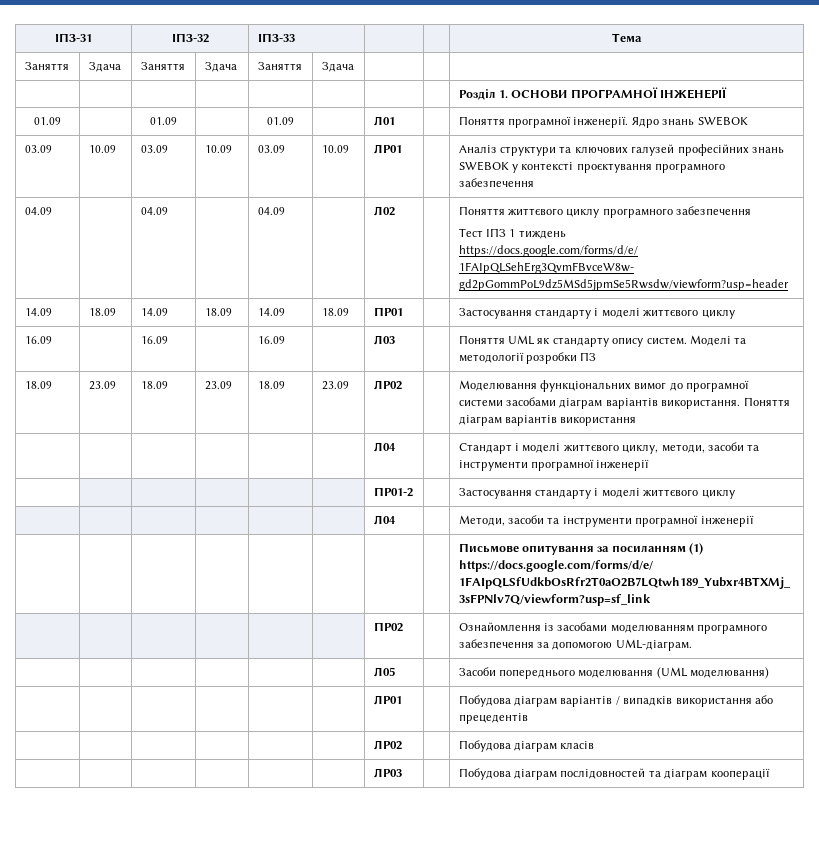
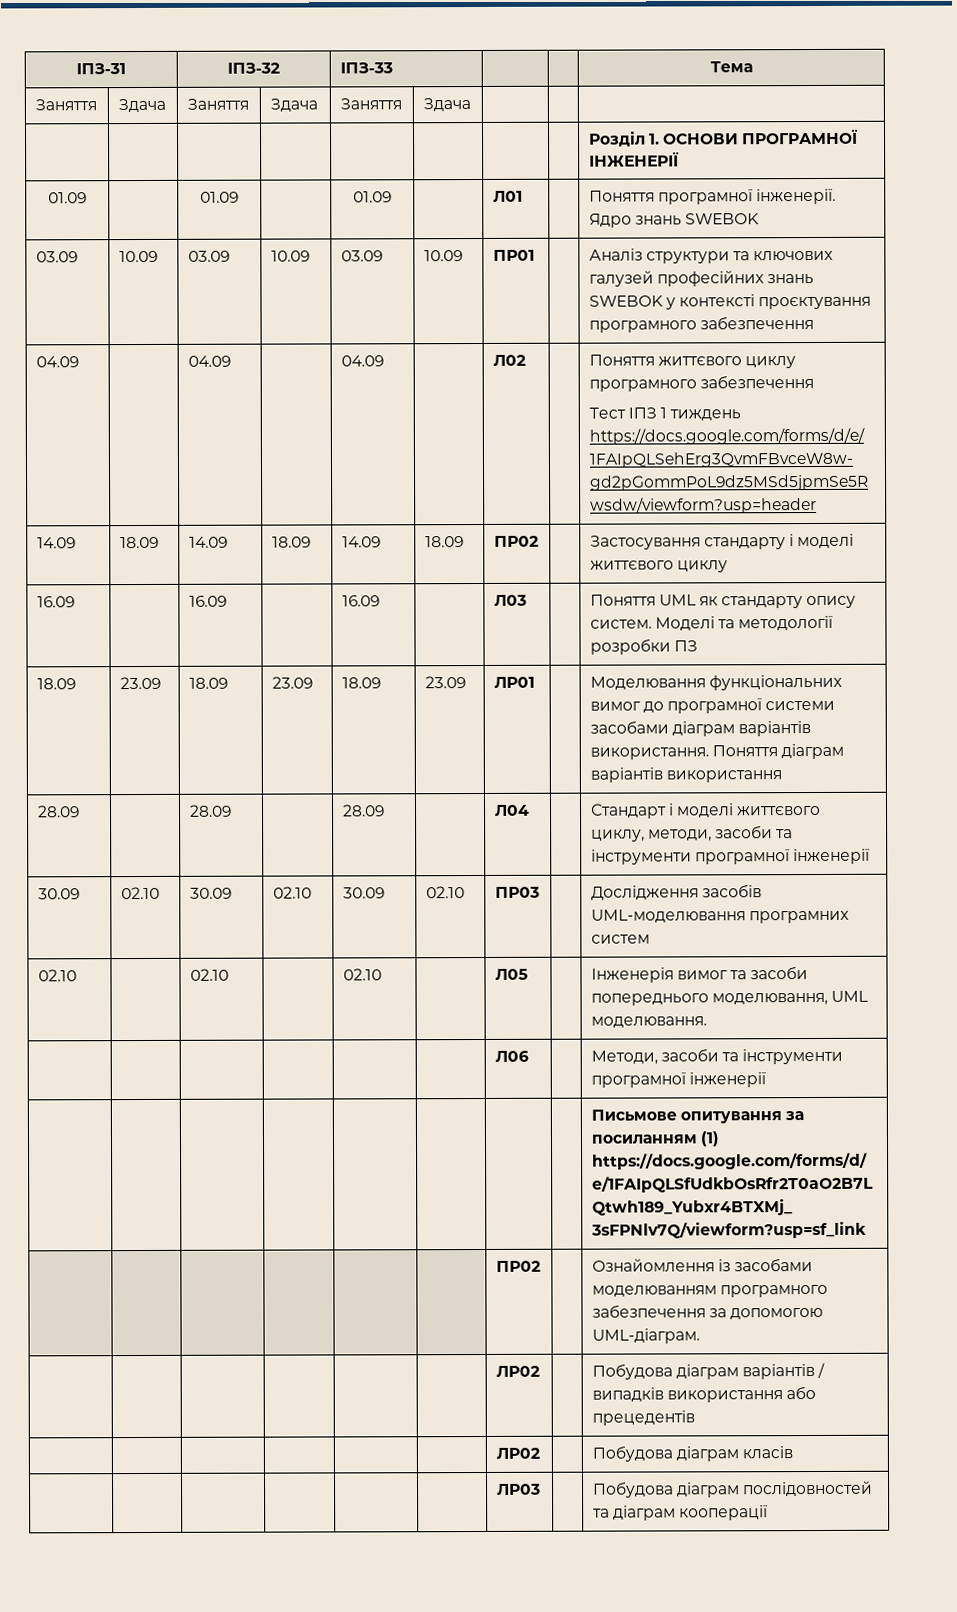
[373,144,402,154] ЛР01 -> [492,249,535,261] ПР01
[373,307,403,316] ПР01 -> [493,535,539,547] ПР02
[373,380,402,390] ЛР02 -> [493,676,535,688] ЛР01
(637, 421) | | | | -> [36,805,80,818] [188,804,232,817] [341,804,385,817] 28.09 | | 28.09 | | 28.09
[373,487,413,497] [458,488,735,499] [373,515,396,525] | | | | | | ПР01-2 | | Застосування стандарту і моделі життєвого циклу // | | | | | | Л04 -> [37,888,80,900] [120,886,160,900] [189,887,232,899] [272,886,312,899] [342,887,385,899] [425,886,465,899] [494,886,540,898] [590,884,762,901] [590,909,849,924] [590,934,650,944] [37,969,77,982] [189,968,229,981] [342,968,382,981] [494,968,528,980] [590,966,809,983] [590,990,869,1006] [590,1016,707,1028] [494,1050,529,1062] 30.09 | 02.10 | 30.09 | 02.10 | 30.09 | 02.10 | ПР03 | | Дослідження засобів UML-моделювання програмних систем // 02.10 | | 02.10 | | 02.10 | | Л05 | | Інженерія вимог та засоби попереднього моделювання, UML моделювання. // | | | | | | Л06
[373,667,395,677] [458,667,770,679] [373,695,402,705] Л05 | | Засоби попереднього моделювання (UML моделювання) // | | | | | | ЛР01 -> [495,1365,540,1377] ЛР02

